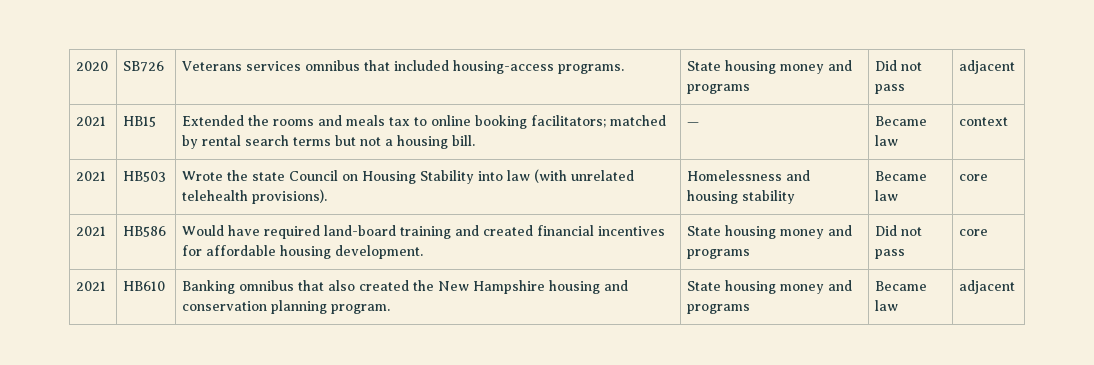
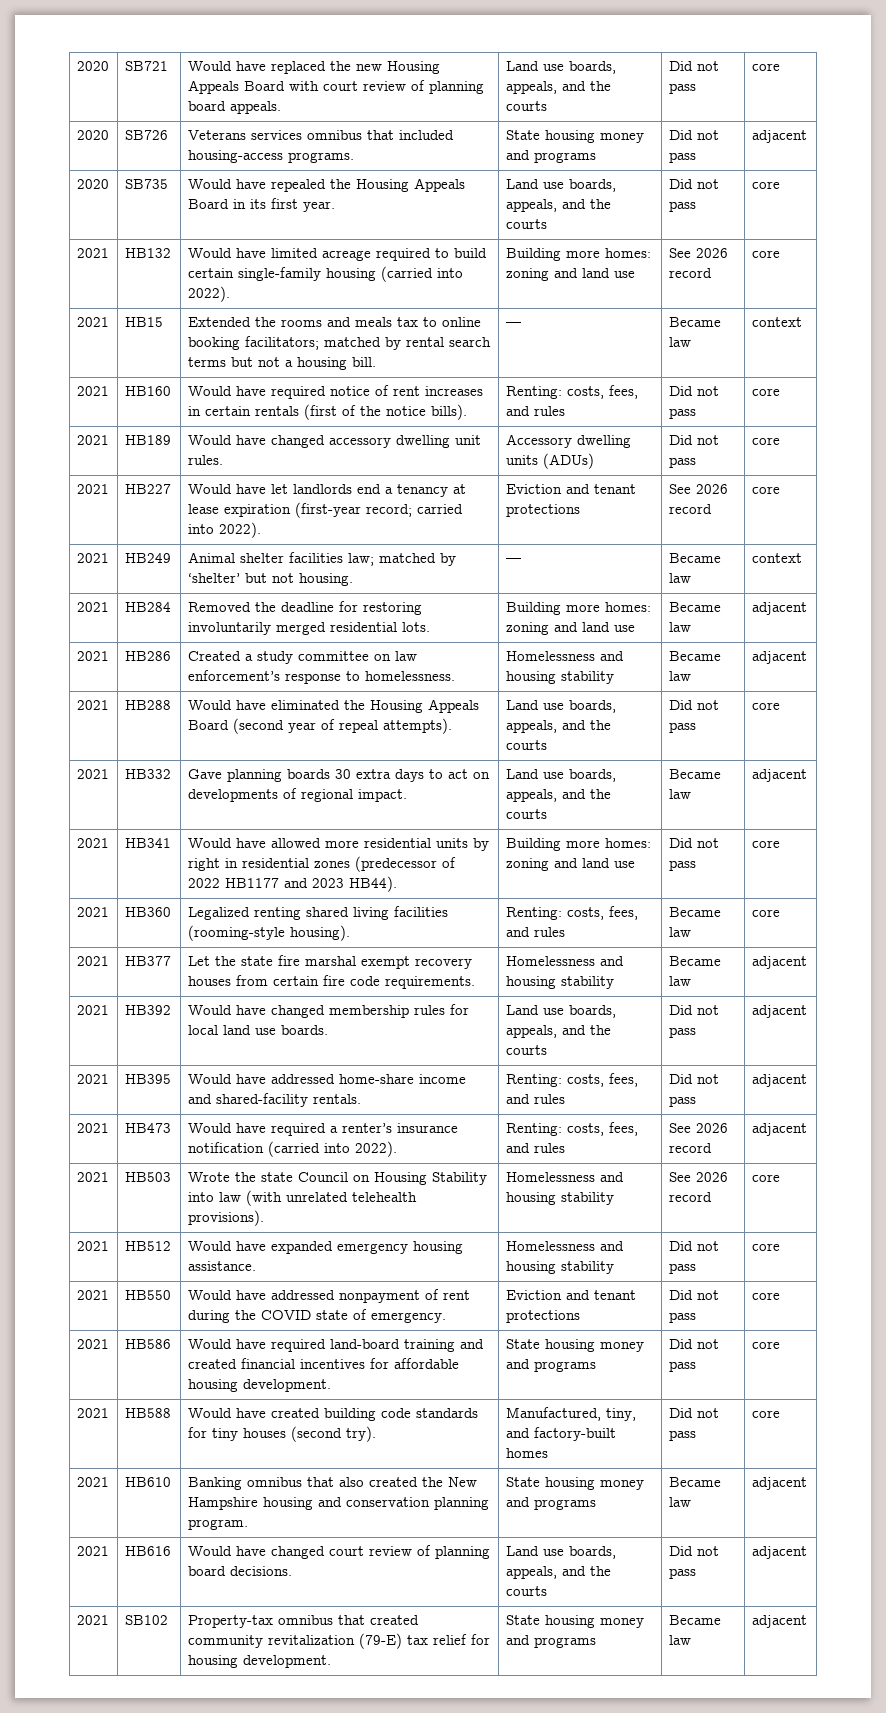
[76,61,109,71] 2020 -> [76,61,109,71] [124,61,168,71] [187,61,440,74] [187,80,484,94] [187,101,281,114] [505,61,616,74] [505,81,611,94] [505,101,547,111] [668,61,719,71] [668,83,696,94] [751,63,780,71] [76,130,109,140] 2020 | SB721 | Would have replaced the new Housing Appeals Board with court review of planning board appeals. | Land use boards, appeals, and the courts | Did not pass | core // 2020
(1016, 67) none -> [76,179,109,189] [124,179,168,189] [187,178,465,192] [187,198,335,212] [505,179,616,192] [505,199,611,212] [505,219,547,229] [668,179,719,189] [668,201,696,212] [751,181,780,189] [76,248,109,258] [124,248,171,258] [187,248,487,261] [187,266,463,282] [187,286,230,302] [505,248,651,261] [505,268,635,281] [668,248,728,258] [668,268,712,278] [751,250,780,258] // 2020 | SB735 | Would have repealed the Housing Appeals Board in its first year. | Land use boards, appeals, and the courts | Did not pass | core // 2021 | HB132 | Would have limited acreage required to build certain single-family housing (carried into 2022). | Building more homes: zoning and land use | See 2026 record | core
(1009, 121) none -> [76,386,109,396] [124,386,171,396] [187,385,483,399] [187,404,467,420] [505,385,638,399] [505,406,565,416] [668,386,719,396] [668,408,696,419] [751,388,780,396] [76,435,109,445] [124,435,171,445] [187,435,481,448] [187,455,223,465] [505,434,631,448] [505,453,594,469] [668,435,719,445] [668,457,696,468] [751,437,780,445] [76,484,109,494] [124,484,171,494] [187,484,466,497] [187,502,463,518] [187,522,261,538] [505,484,636,494] [505,504,580,517] [668,484,728,494] [668,504,712,514] [751,486,780,494] [76,553,109,563] [124,553,171,563] [187,552,456,566] [187,573,353,586] [505,558,521,563] [668,553,721,563] [668,573,691,583] [751,553,802,563] [76,602,109,612] [124,602,171,612] [187,601,422,615] [187,622,430,635] [505,602,651,615] [505,622,635,635] [668,602,721,612] [668,622,691,632] [751,602,807,615] [76,651,109,661] [124,651,171,661] [187,651,417,664] [187,670,455,684] [505,651,624,661] [505,671,614,684] [668,651,721,661] [668,671,691,681] [751,651,807,664] [76,700,109,710] [124,700,171,710] [187,699,479,713] [187,718,452,734] [505,700,616,713] [505,720,611,733] [505,740,547,750] [668,700,719,710] [668,722,696,733] [751,702,780,710] [76,769,109,779] [124,769,171,779] [187,769,490,782] [187,788,407,802] [505,769,616,782] [505,789,611,802] [505,809,547,819] [668,769,721,779] [668,789,691,799] [751,769,807,782] [76,838,109,848] [124,838,171,848] [187,838,489,851] [187,856,456,872] [187,876,397,892] [505,838,651,851] [505,858,635,871] [668,838,719,848] [668,860,696,871] [751,840,780,848] [76,907,109,917] [124,907,171,917] [187,906,448,920] [187,925,350,941] [505,906,638,920] [505,927,565,937] [668,907,721,917] [668,927,691,937] [751,909,780,917] [76,956,109,966] [124,956,171,966] [187,955,472,969] [187,975,475,989] [505,956,624,966] [505,976,614,989] [668,956,721,966] [668,976,691,986] [751,956,807,969] [76,1005,109,1015] [124,1005,171,1015] [187,1004,469,1018] [187,1025,328,1035] [505,1005,616,1018] [505,1025,611,1038] [505,1045,547,1055] [668,1005,719,1015] [668,1027,696,1038] [751,1005,807,1018] [76,1074,109,1084] [124,1074,171,1084] [187,1074,466,1084] [187,1093,361,1107] [505,1073,638,1087] [505,1094,565,1104] [668,1074,719,1084] [668,1096,696,1107] [751,1074,807,1087] [76,1123,109,1133] [124,1123,171,1133] [187,1123,458,1136] [187,1141,397,1157] [505,1122,638,1136] [505,1143,565,1153] [668,1123,728,1133] [668,1143,712,1153] [751,1123,807,1136] // 2021 | HB160 | Would have required notice of rent increases in certain rentals (first of the notice bills). | Renting: costs, fees, and rules | Did not pass | core // 2021 | HB189 | Would have changed accessory dwelling unit rules. | Accessory dwelling units (ADUs) | Did not pass | core // 2021 | HB227 | Would have let landlords end a tenancy at lease expiration (first-year record; carried into 2022). | Eviction and tenant protections | See 2026 record | core // 2021 | HB249 | Animal shelter facilities law; matched by ‘shelter’ but not housing. | — | Became law | context // 2021 | HB284 | Removed the deadline for restoring involuntarily merged residential lots. | Building more homes: zoning and land use | Became law | adjacent // 2021 | HB286 | Created a study committee on law enforcement’s response to homelessness. | Homelessness and housing stability | Became law | adjacent // 2021 | HB288 | Would have eliminated the Housing Appeals Board (second year of repeal attempts). | Land use boards, appeals, and the courts | Did not pass | core // 2021 | HB332 | Gave planning boards 30 extra days to act on developments of regional impact. | Land use boards, appeals, and the courts | Became law | adjacent // 2021 | HB341 | Would have allowed more residential units by right in residential zones (predecessor of 2022 HB1177 and 2023 HB44). | Building more homes: zoning and land use | Did not pass | core // 2021 | HB360 | Legalized renting shared living facilities (rooming-style housing). | Renting: costs, fees, and rules | Became law | core // 2021 | HB377 | Let the state fire marshal exempt recovery houses from certain fire code requirements. | Homelessness and housing stability | Became law | adjacent // 2021 | HB392 | Would have changed membership rules for local land use boards. | Land use boards, appeals, and the courts | Did not pass | adjacent // 2021 | HB395 | Would have addressed home-share income and shared-facility rentals. | Renting: costs, fees, and rules | Did not pass | adjacent // 2021 | HB473 | Would have required a renter’s insurance notification (carried into 2022). | Renting: costs, fees, and rules | See 2026 record | adjacent
[875,171,928,181] [875,190,899,201] Became law -> [668,1172,728,1182] [668,1192,712,1202] [751,1174,780,1182] [76,1241,109,1251] [124,1241,171,1251] [187,1241,463,1254] [187,1261,256,1271] [505,1241,624,1251] [505,1261,614,1274] [668,1241,719,1251] [668,1263,696,1274] [751,1243,780,1251] [76,1290,109,1300] [124,1290,171,1300] [187,1289,470,1303] [187,1309,446,1323] [505,1290,636,1300] [505,1310,580,1323] [668,1290,719,1300] [668,1312,696,1323] See 2026 record | core // 2021 | HB512 | Would have expanded emergency housing assistance. | Homelessness and housing stability | Did not pass | core // 2021 | HB550 | Would have addressed nonpayment of rent during the COVID state of emergency. | Eviction and tenant protections | Did not pass
(989, 232) none -> [76,1408,109,1418] [124,1408,171,1418] [187,1408,478,1421] [187,1426,376,1442] [505,1407,636,1421] [505,1427,616,1441] [505,1448,548,1458] [668,1408,719,1418] [668,1430,696,1441] [751,1410,780,1418] // 2021 | HB588 | Would have created building code standards for tiny houses (second try). | Manufactured, tiny, and factory-built homes | Did not pass | core
(1016, 287) none -> [76,1546,109,1556] [124,1546,171,1556] [187,1545,490,1559] [187,1566,292,1576] [505,1546,616,1559] [505,1566,611,1579] [505,1586,547,1596] [668,1546,719,1556] [668,1568,696,1579] [751,1546,807,1559] [76,1615,109,1625] [124,1615,168,1625] [187,1615,419,1628] [187,1633,490,1649] [187,1655,331,1668] [505,1615,644,1628] [505,1635,596,1648] [668,1615,721,1625] [668,1635,691,1645] [751,1615,807,1628] // 2021 | HB616 | Would have changed court review of planning board decisions. | Land use boards, appeals, and the courts | Did not pass | adjacent // 2021 | SB102 | Property-tax omnibus that created community revitalization (79-E) tax relief for housing development. | State housing money and programs | Became law | adjacent

